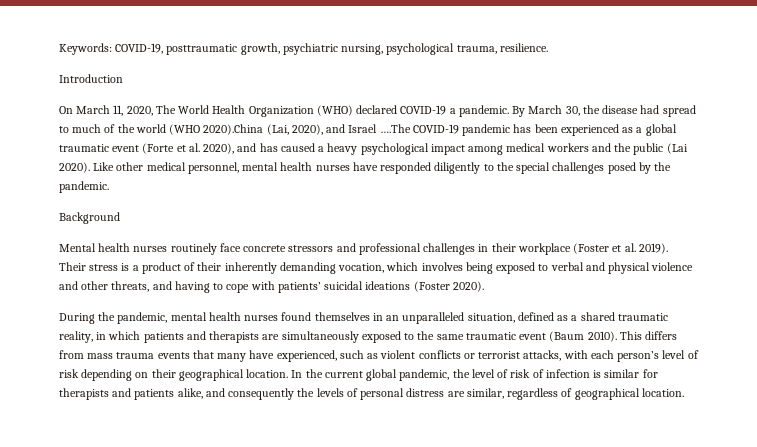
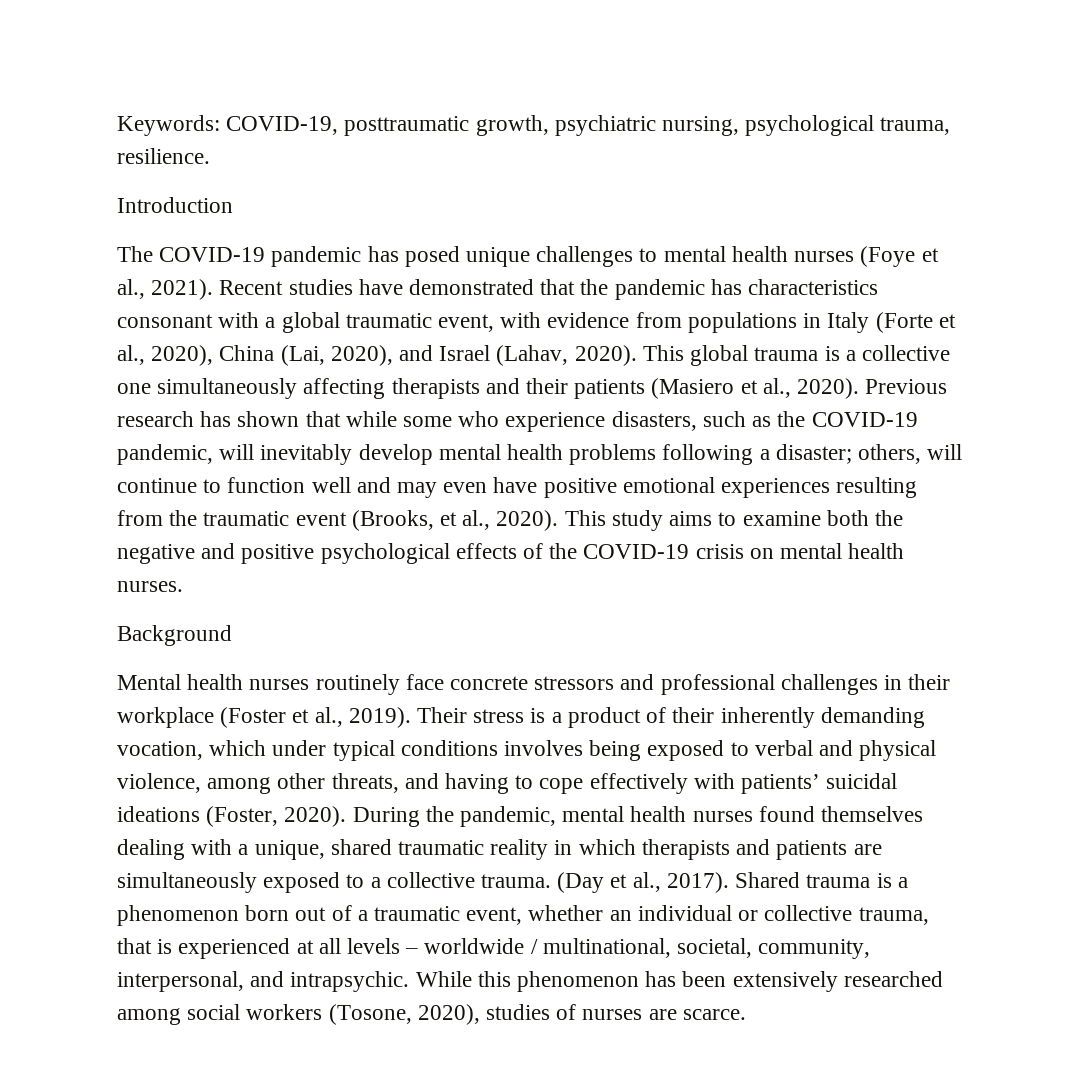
[59,105,696,117] [59,124,677,136] [59,143,688,155] [59,162,672,174] [59,181,109,193] On March 11, 2020, The World Health Organization (WHO) declared COVID-19 a pandemic. By March 30, the disease had spread to much of the world (WHO 2020).China (Lai, 2020), and Israel ….The COVID-19 pandemic has been experienced as a global traumatic event (Forte et al. 2020), and has caused a heavy psychological impact among medical workers and the public (Lai 2020). Like other medical personnel, mental health nurses have responded diligently to the special challenges posed by the pandemic. -> [117,246,939,267] [117,279,879,300] [117,312,956,333] [117,345,950,366] [117,378,948,399] [117,411,918,432] [117,444,963,465] [117,477,918,498] [117,510,903,531] [117,543,905,564] [117,581,183,592] The COVID-19 pandemic has posed unique challenges to mental health nurses (Foye et al., 2021). Recent studies have demonstrated that the pandemic has characteristics consonant with a global traumatic event, with evidence from populations in Italy (Forte et al., 2020), China (Lai, 2020), and Israel (Lahav, 2020). This global trauma is a collective one simultaneously affecting therapists and their patients (Masiero et al., 2020). Previous research has shown that while some who experience disasters, such as the COVID-19 pandemic, will inevitably develop mental health problems following a disaster; others, will continue to function well and may even have positive emotional experiences resulting from the traumatic event (Brooks, et al., 2020). This study aims to examine both the negative and positive psychological effects of the COVID-19 crisis on mental health nurses.
[624,243,636,252] al. -> [314,707,343,727] al.,
(419, 266) none -> [272,740,498,761] under typical conditions
[651,262,694,271] [59,281,78,290] violence and -> [117,773,272,794] violence, among
(250, 288) none -> [589,773,688,794] effectively
[413,281,484,292] (Foster 2020). // -> [206,806,347,827] (Foster, 2020).
[372,312,578,324] in an unparalleled situation, defined as a -> [117,839,325,860] dealing with a unique,
[59,331,93,343] reality, -> [490,839,549,860] reality
[143,331,260,343] patients and therapists -> [641,839,848,860] therapists and patients
[417,331,678,342] [59,350,699,362] [59,369,658,381] [59,388,684,400] the same traumatic event (Baum 2010). This differs from mass trauma events that many have experienced, such as violent conflicts or terrorist attacks, with each person’s level of risk depending on their geographical location. In the current global pandemic, the level of risk of infection is similar for therapists and patients alike, and consequently the levels of personal distress are similar, regardless of geographical location. -> [370,872,908,893] [117,905,929,926] [117,938,871,959] [117,971,943,992] [117,1004,746,1025] a collective trauma. (Day et al., 2017). Shared trauma is a phenomenon born out of a traumatic event, whether an individual or collective trauma, that is experienced at all levels – worldwide / multinational, societal, community, interpersonal, and intrapsychic. While this phenomenon has been extensively researched among social workers (Tosone, 2020), studies of nurses are scarce.

